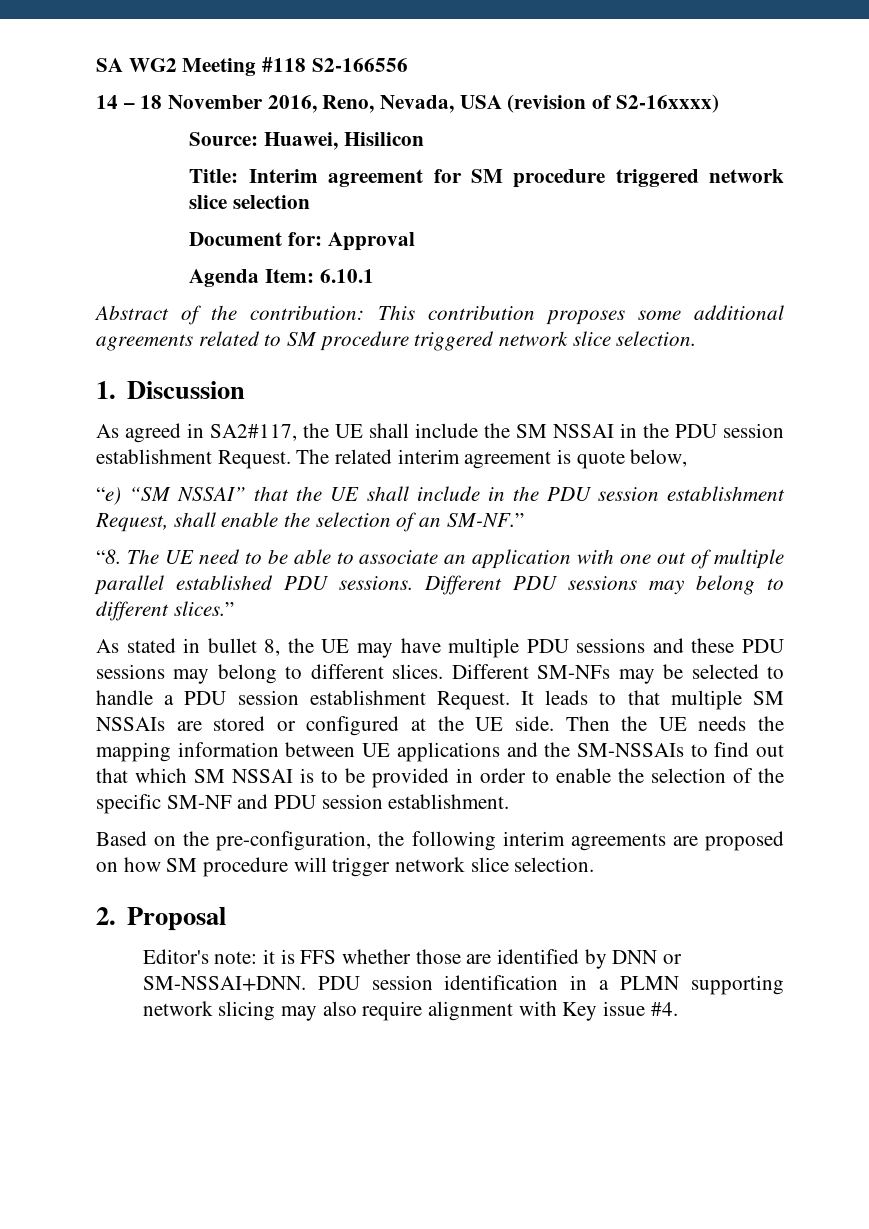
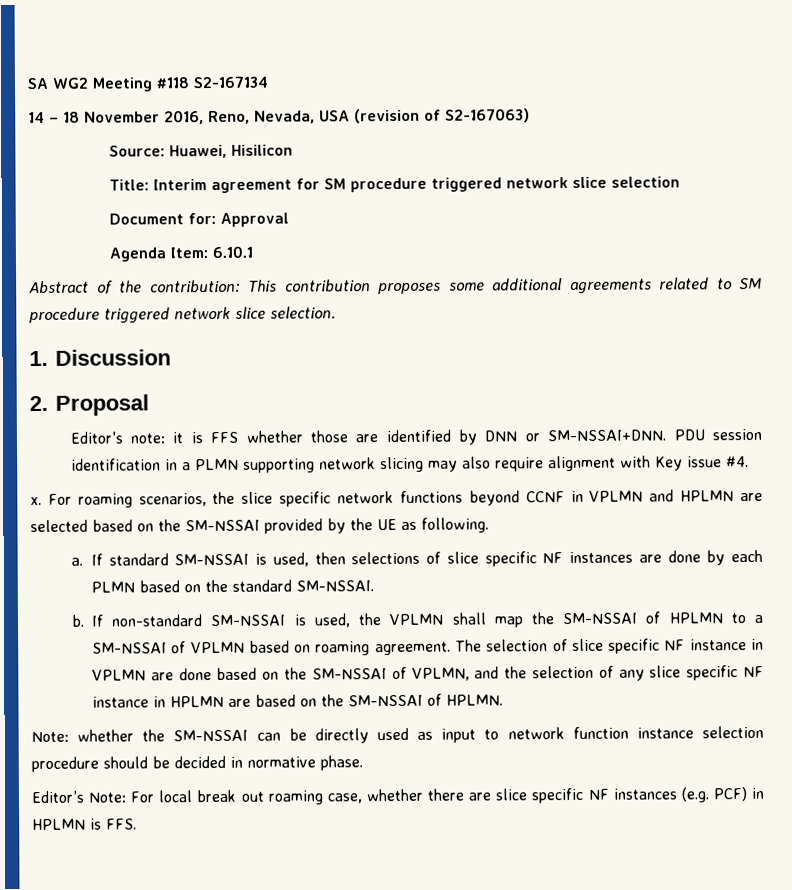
[311,58,408,72] S2-166556 -> [193,75,269,89] S2-167134
[615,94,719,113] S2-16xxxx) -> [445,108,530,123] S2-167063)
[96,423,784,443] [96,449,688,469] [96,486,785,505] [95,512,524,532] [96,549,784,569] [94,575,784,595] [96,601,234,621] [96,638,784,658] [96,664,785,684] [96,690,784,710] [96,716,785,736] [96,742,784,762] [96,768,784,788] [96,794,510,814] [96,831,784,851] [96,857,595,877] // As agreed in SA2#117, the UE shall include the SM NSSAI in the PDU session establishment Request. The related interim agreement is quote below, // “e) “SM NSSAI” that the UE shall include in the PDU session establishment Request, shall enable the selection of an SM-NF.” // “8. The UE need to be able to associate an application with one out of multiple parallel established PDU sessions. Different PDU sessions may belong to different slices.” // As stated in bullet 8, the UE may have multiple PDU sessions and these PDU sessions may belong to different slices. Different SM-NFs may be selected to handle a PDU session establishment Request. It leads to that multiple SM NSSAIs are stored or configured at the UE side. Then the UE needs the mapping information between UE applications and the SM-NSSAIs to find out that which SM NSSAI is to be provided in order to enable the selection of the specific SM-NF and PDU session establishment. // Based on the pre-configuration, the following interim agreements are proposed on how SM procedure will trigger network slice selection. -> (171, 357) none
(678, 1009) none -> [30,489,764,508] [30,517,489,534] [70,549,763,567] [90,579,374,593] [70,611,764,628] [91,638,764,656] [91,665,764,681] [91,693,503,708] [31,725,764,744] [31,755,363,773] [31,787,765,805] [32,818,137,831] // x. For roaming scenarios, the slice specific network functions beyond CCNF in VPLMN and HPLMN are selected based on the SM-NSSAI provided by the UE as following. // a. If standard SM-NSSAI is used, then selections of slice specific NF instances are done by each PLMN based on the standard SM-NSSAI. // b. If non-standard SM-NSSAI is used, the VPLMN shall map the SM-NSSAI of HPLMN to a SM-NSSAI of VPLMN based on roaming agreement. The selection of slice specific NF instance in VPLMN are done based on the SM-NSSAI of VPLMN, and the selection of any slice specific NF instance in HPLMN are based on the SM-NSSAI of HPLMN. // Note: whether the SM-NSSAI can be directly used as input to network function instance selection procedure should be decided in normative phase. // Editor’s Note: For local break out roaming case, whether there are slice specific NF instances (e.g. PCF) in HPLMN is FFS.

